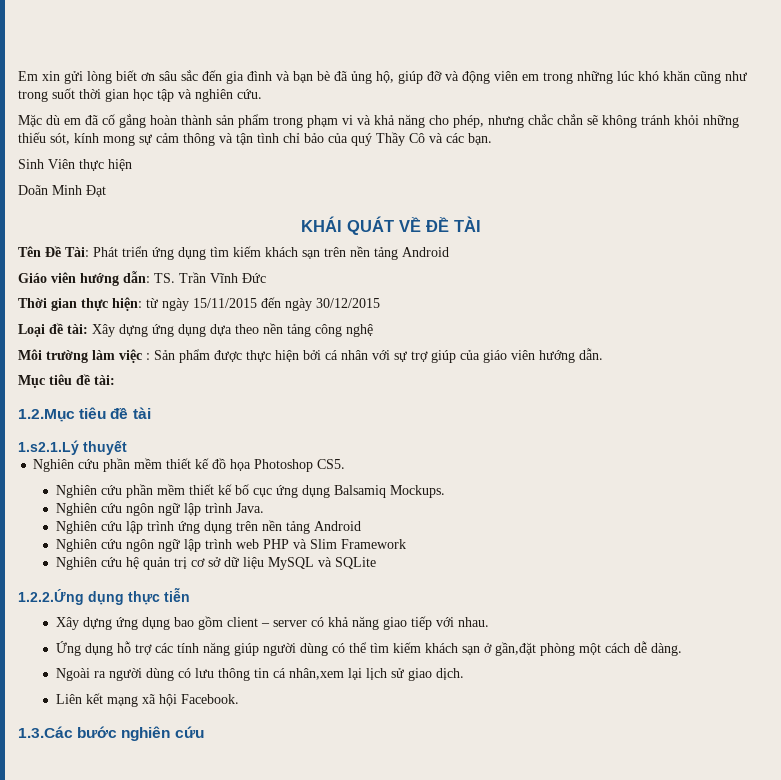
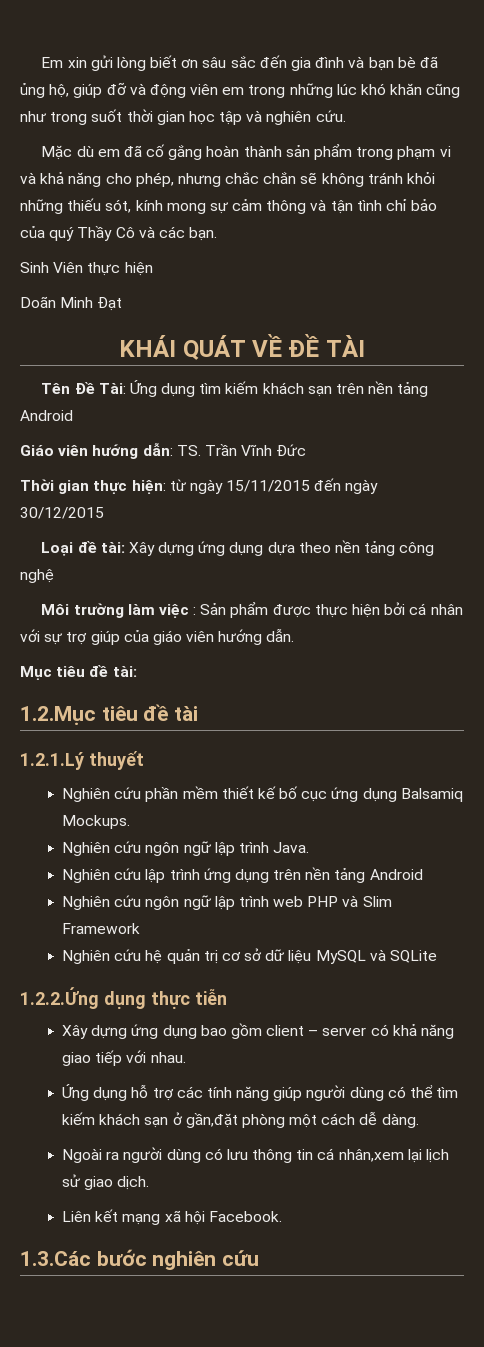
[93,246,174,260] Phát triển ứng -> [129,380,157,397] Ứng
[18,440,79,455] 1.s2.1.Lý -> [20,752,84,770] 1.2.1.Lý
[33,458,346,472] // Nghiên cứu phần mềm thiết kế đồ họa Photoshop CS5. -> (144, 760) none

